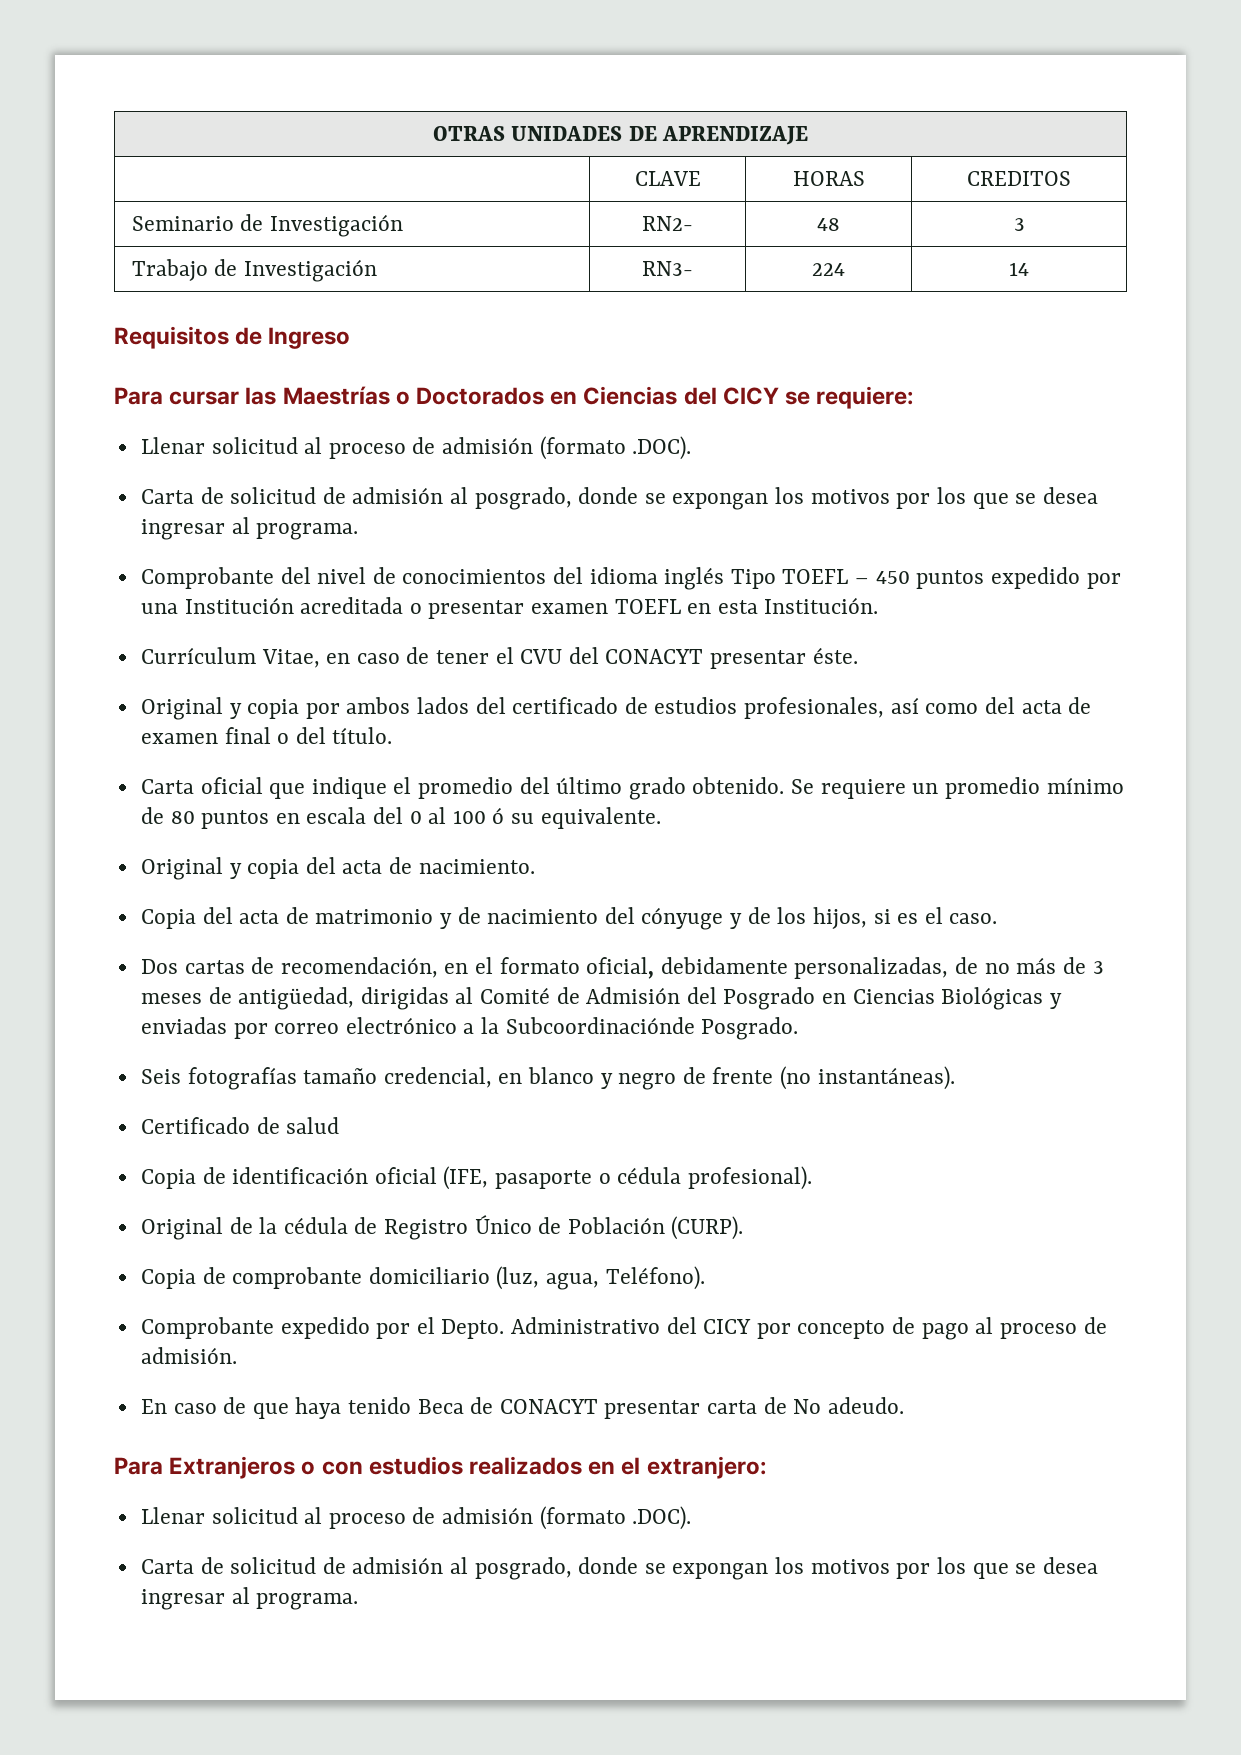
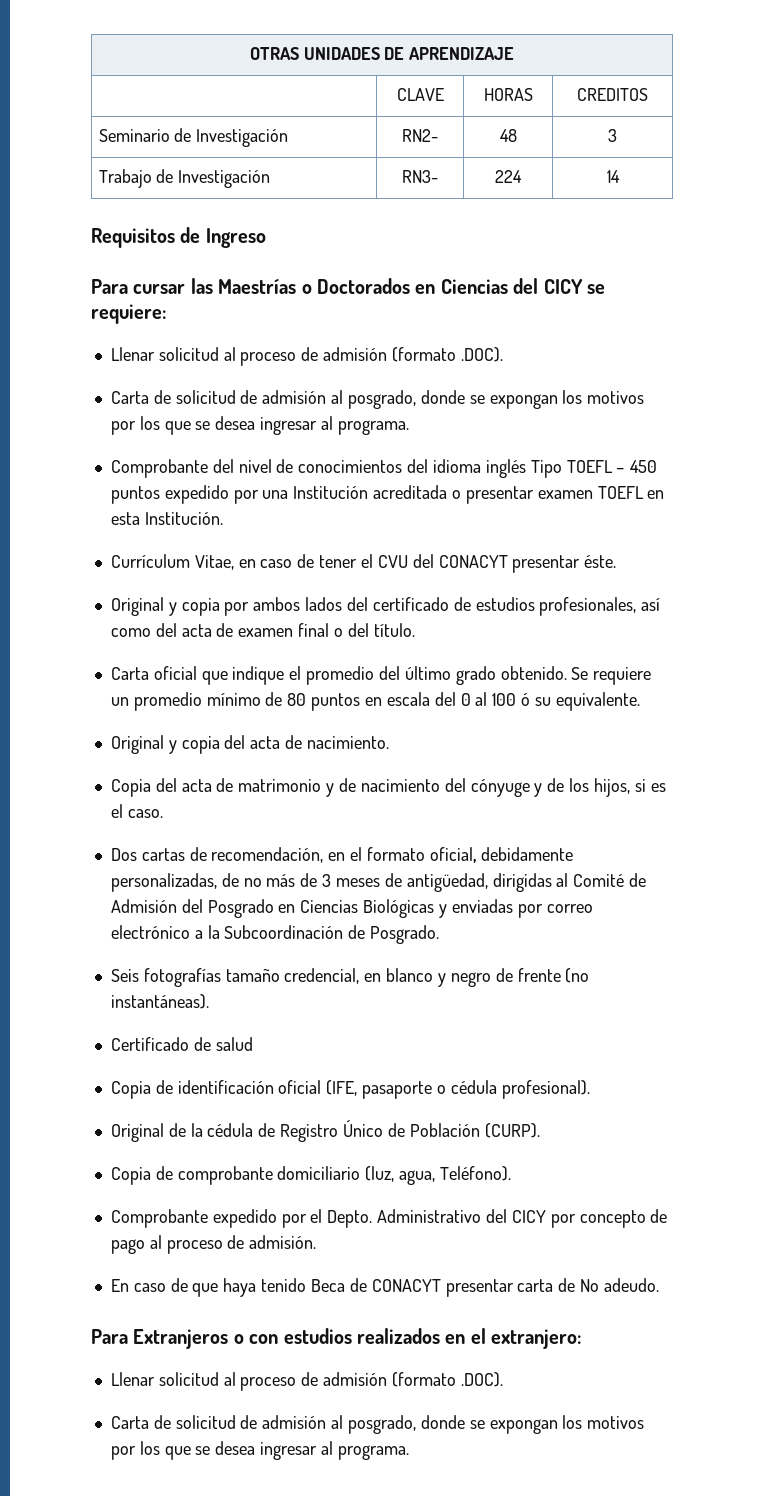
[505,1017,695,1034] Subcoordinaciónde -> [224,925,366,939] Subcoordinación de

